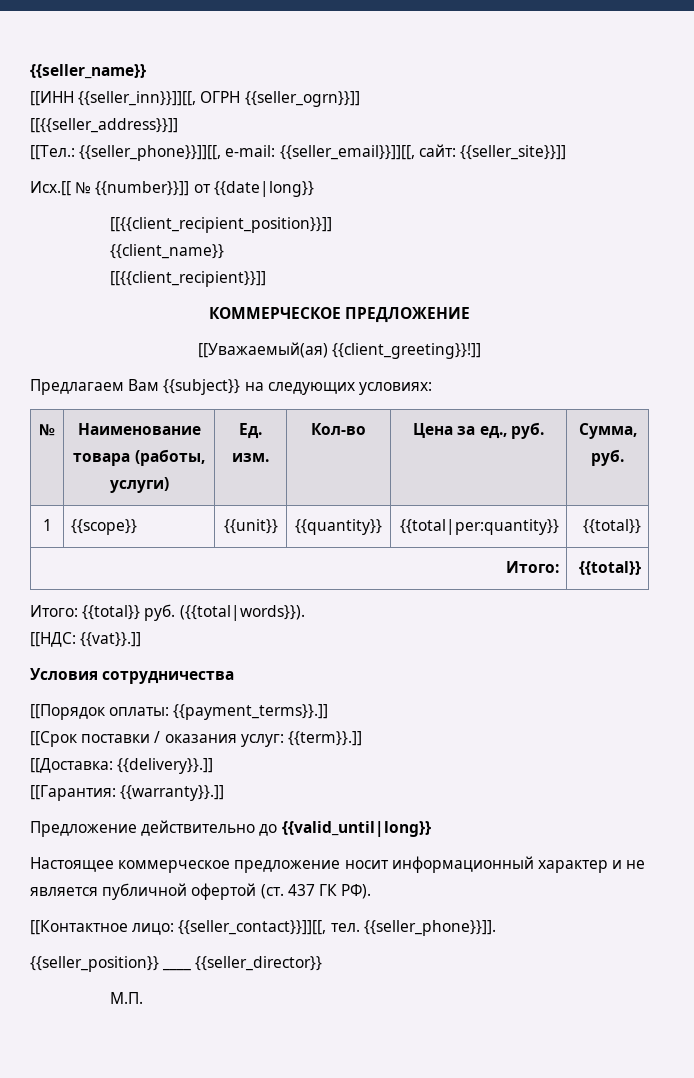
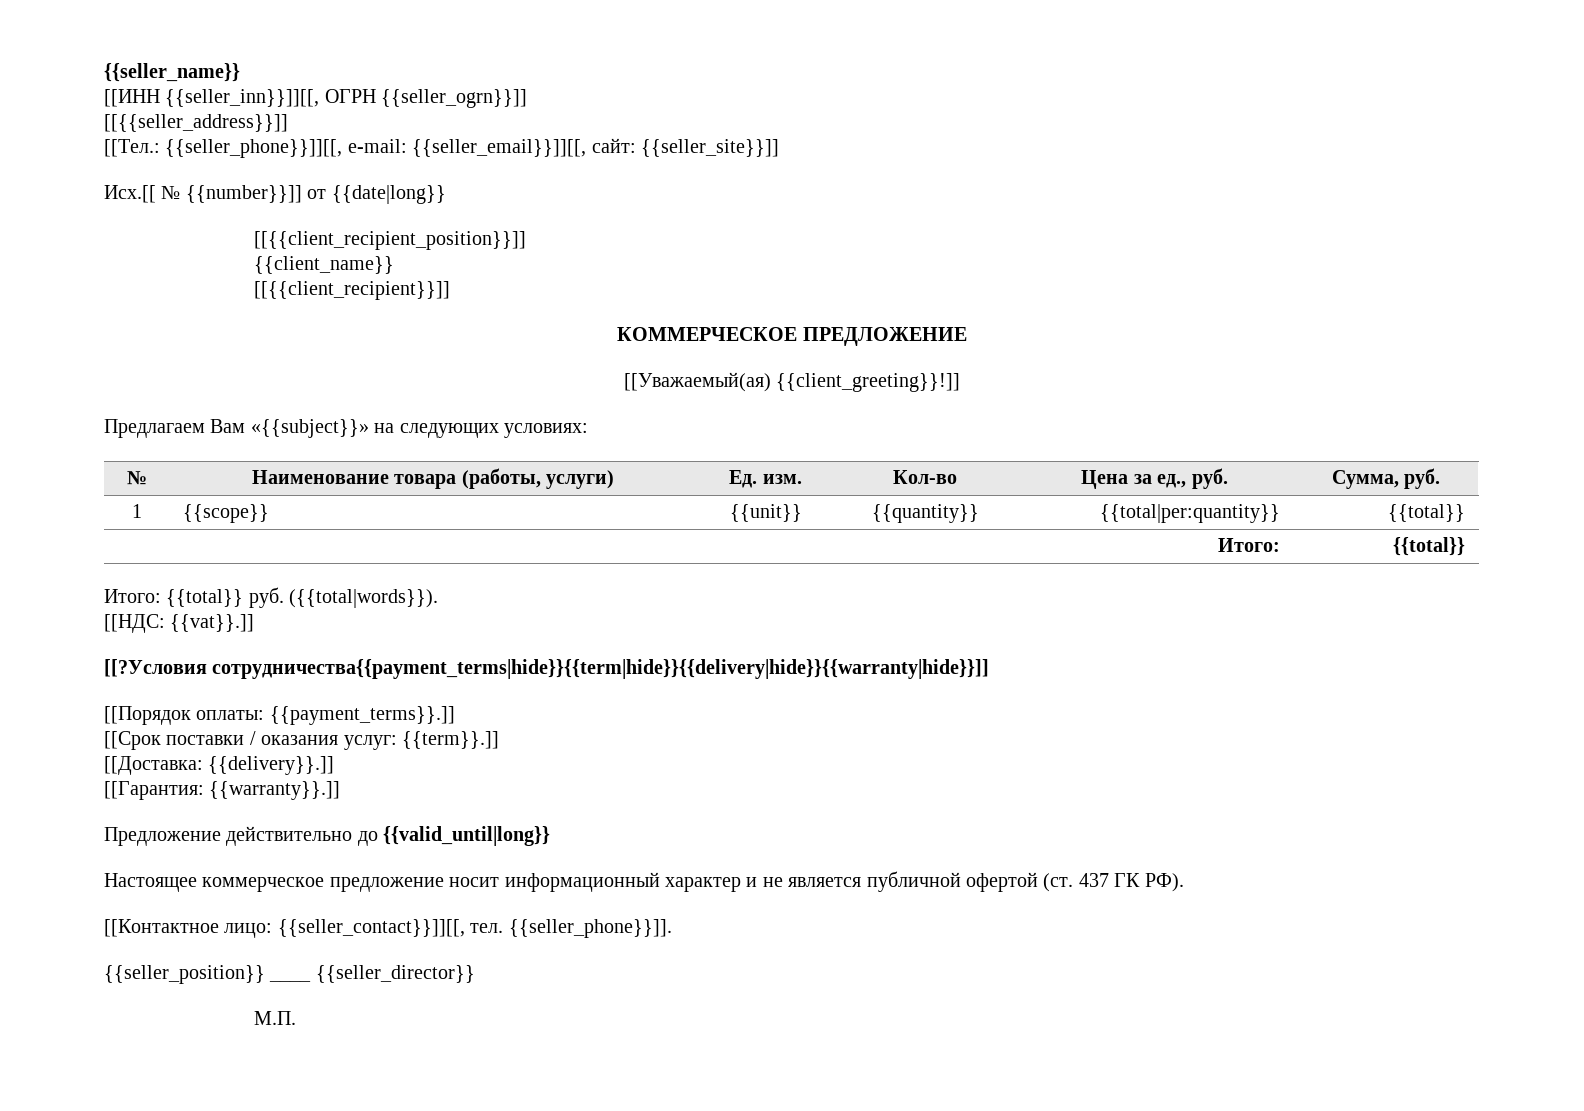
[163,379,241,395] {{subject}} -> [250,419,369,438] «{{subject}}»
[30,668,235,684] Условия сотрудничества -> [104,659,990,679] [[?Условия сотрудничества{{payment_terms|hide}}{{term|hide}}{{delivery|hide}}{{warranty|hide}}]]

